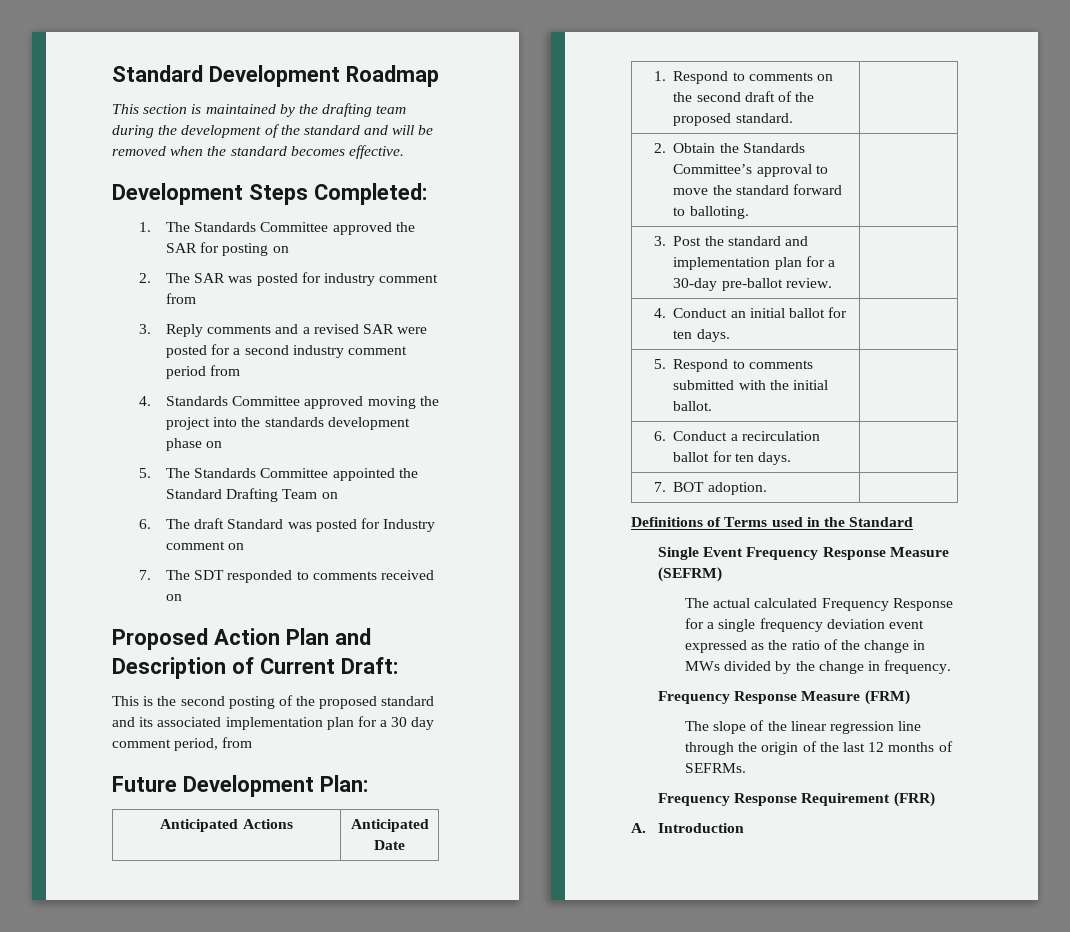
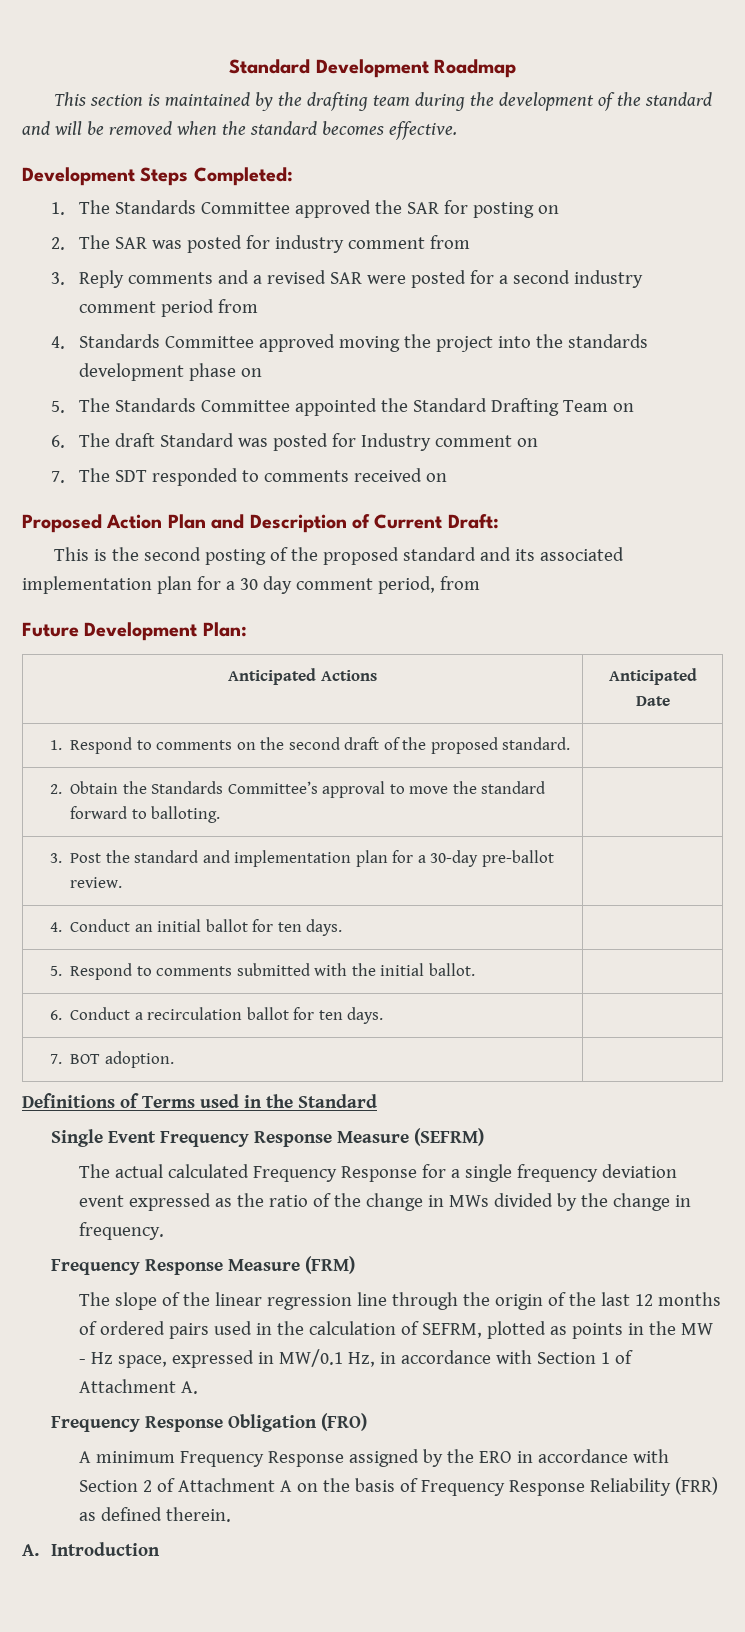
[685,763,747,773] [658,792,935,807] SEFRMs. // Frequency Response Requirement (FRR) -> [100,1321,714,1339] [79,1349,634,1368] [79,1379,199,1394] [50,1413,367,1432] [79,1449,670,1467] [79,1477,719,1496] [79,1507,232,1522] ordered pairs used in the calculation of SEFRM, plotted as points in the MW - Hz space, expressed in MW/0.1 Hz, in accordance with Section 1 of Attachment A. // Frequency Response Obligation (FRO) // A minimum Frequency Response assigned by the ERO in accordance with Section 2 of Attachment A on the basis of Frequency Response Reliability (FRR) as defined therein.

